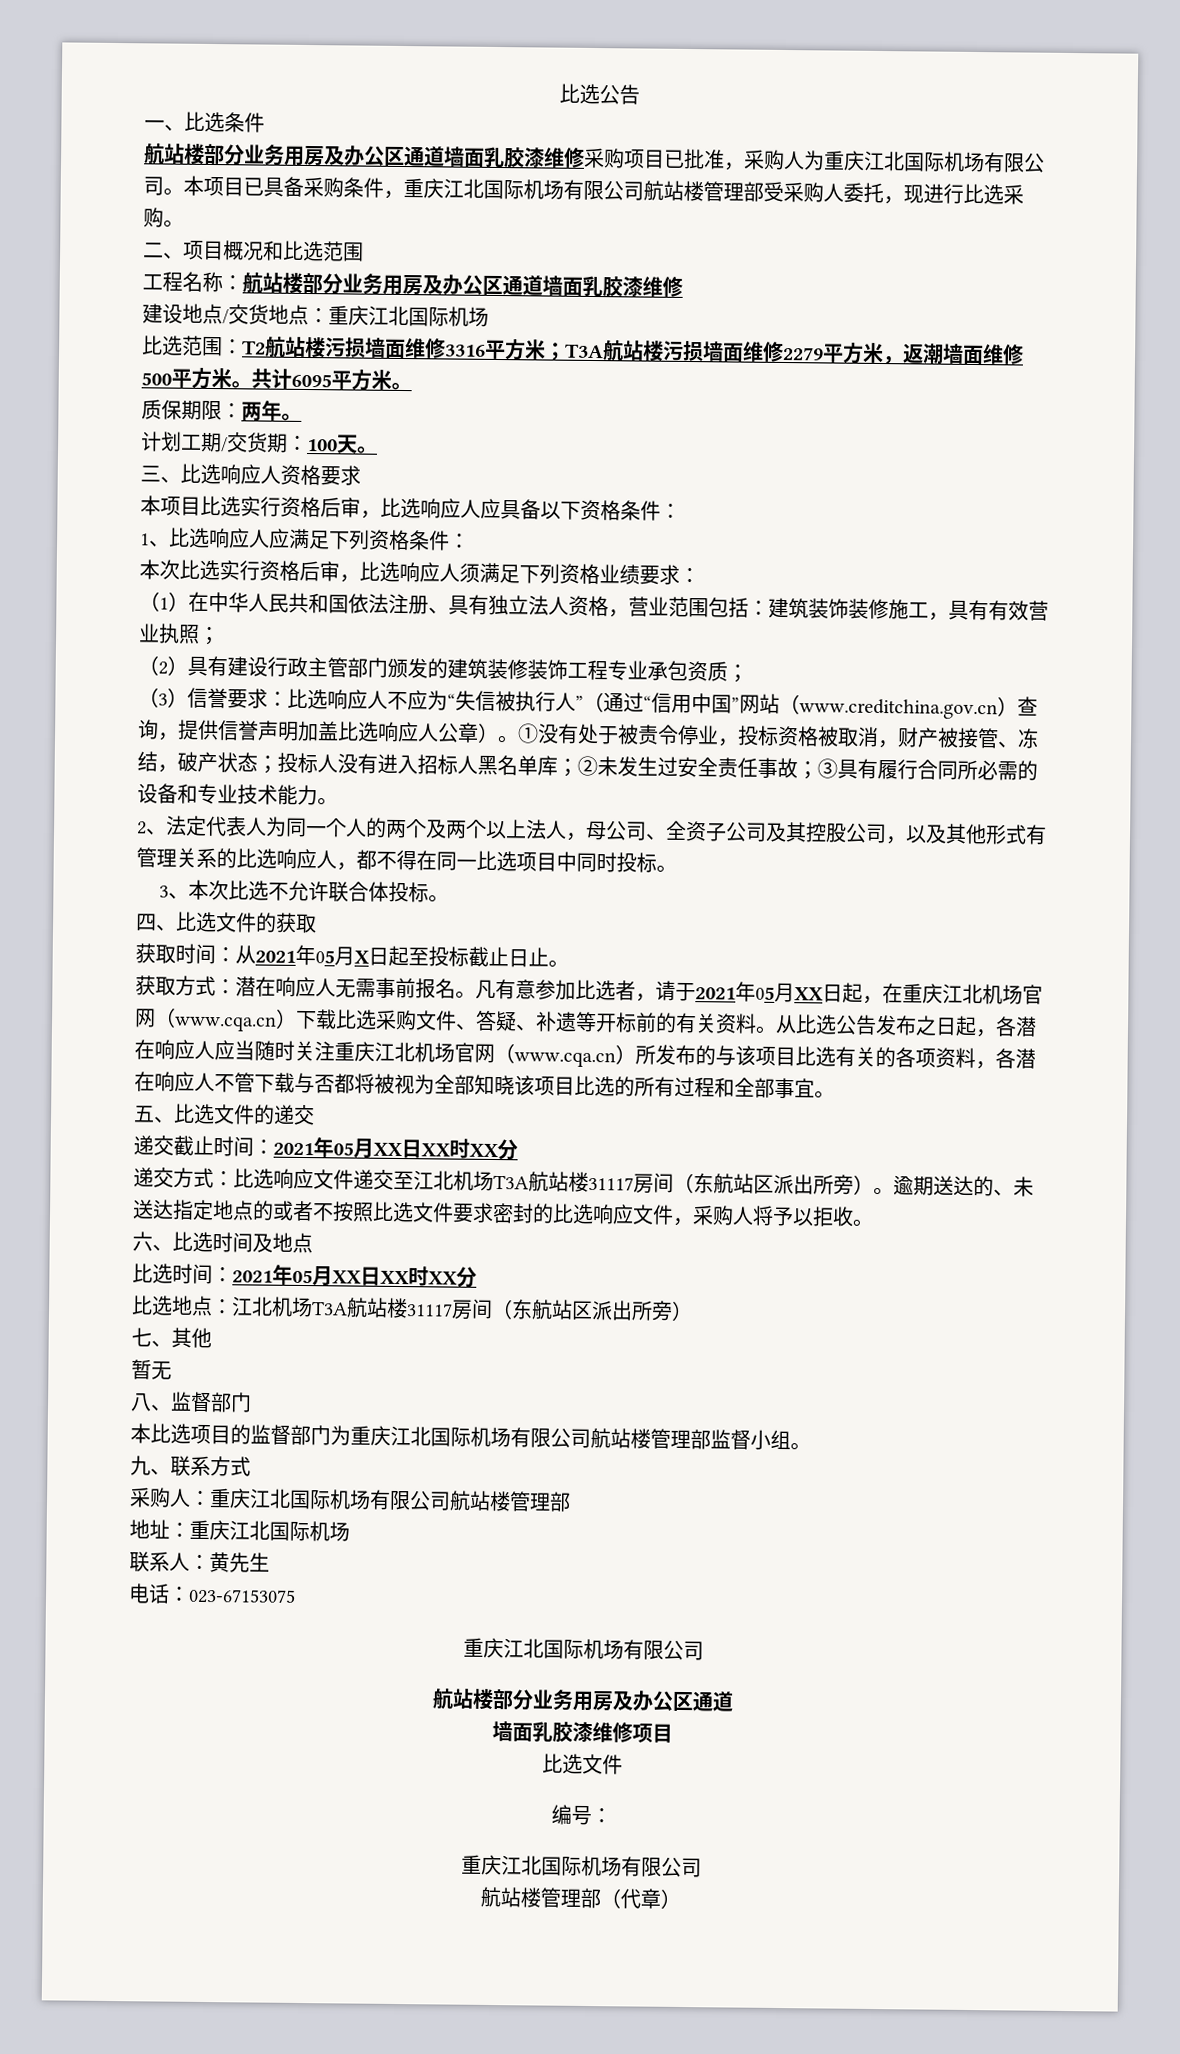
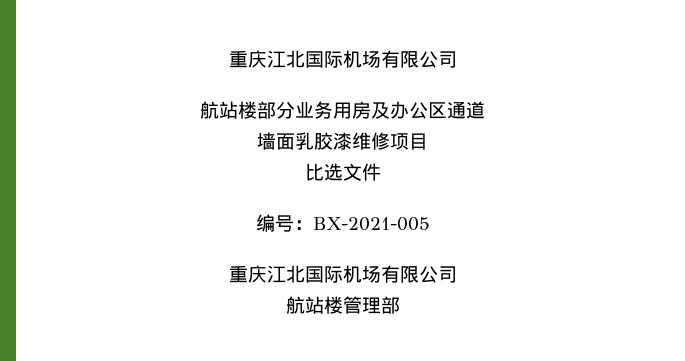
[559,83,640,105] [144,111,265,133] [144,143,1045,173] [143,175,1024,205] [143,207,184,228] [143,240,364,262] [142,271,683,298] [142,303,489,327] [142,335,1024,365] [141,367,412,391] [141,399,302,421] [141,431,378,454] [140,463,361,486] [140,495,681,521] [140,527,470,551] [139,559,700,585] [139,591,1049,621] [139,623,220,646] [138,655,748,683] [138,687,1038,720] [137,719,1039,749] [137,751,1038,781] [137,783,338,806] [136,815,1047,845] [136,847,677,873] [159,879,450,903] [135,911,317,934] [135,943,569,968] [135,975,1043,1005] [134,1007,1037,1038] [134,1039,1036,1070] [134,1071,835,1099] [133,1103,315,1126] [133,1135,518,1161] [133,1167,1034,1197] [132,1199,874,1227] [132,1231,313,1254] [132,1263,477,1288] [131,1295,693,1322] [131,1327,212,1349] [131,1359,172,1380] [130,1391,252,1413] [130,1423,811,1451] [130,1455,251,1477] [129,1487,571,1512] [129,1519,350,1542] [129,1551,270,1573] [128,1583,296,1604] 比选公告 // 一、比选条件 // 航站楼部分业务用房及办公区通道墙面乳胶漆维修采购项目已批准，采购人为重庆江北国际机场有限公司。本项目已具备采购条件，重庆江北国际机场有限公司航站楼管理部受采购人委托，现进行比选采购。 // 二、项目概况和比选范围 // 工程名称：航站楼部分业务用房及办公区通道墙面乳胶漆维修 // 建设地点/交货地点：重庆江北国际机场 // 比选范围：T2航站楼污损墙面维修3316平方米；T3A航站楼污损墙面维修2279平方米，返潮墙面维修500平方米。共计6095平方米。 // 质保期限：两年。 // 计划工期/交货期：100天。 // 三、比选响应人资格要求 // 本项目比选实行资格后审，比选响应人应具备以下资格条件： // 1、比选响应人应满足下列资格条件： // 本次比选实行资格后审，比选响应人须满足下列资格业绩要求： // （1）在中华人民共和国依法注册、具有独立法人资格，营业范围包括：建筑装饰装修施工，具有有效营业执照； // （2）具有建设行政主管部门颁发的建筑装修装饰工程专业承包资质； // （3）信誉要求：比选响应人不应为“失信被执行人”（通过“信用中国”网站（www.creditchina.gov.cn）查询，提供信誉声明加盖比选响应人公章）。①没有处于被责令停业，投标资格被取消，财产被接管、冻结，破产状态；投标人没有进入招标人黑名单库；②未发生过安全责任事故；③具有履行合同所必需的设备和专业技术能力。 // 2、法定代表人为同一个人的两个及两个以上法人，母公司、全资子公司及其控股公司，以及其他形式有管理关系的比选响应人，都不得在同一比选项目中同时投标。 // 3、本次比选不允许联合体投标。 // 四、比选文件的获取 // 获取时间：从2021年05月X日起至投标截止日止。 // 获取方式：潜在响应人无需事前报名。凡有意参加比选者，请于2021年05月XX日起，在重庆江北机场官网（www.cqa.cn）下载比选采购文件、答疑、补遗等开标前的有关资料。从比选公告发布之日起，各潜在响应人应当随时关注重庆江北机场官网（www.cqa.cn）所发布的与该项目比选有关的各项资料，各潜在响应人不管下载与否都将被视为全部知晓该项目比选的所有过程和全部事宜。 // 五、比选文件的递交 // 递交截止时间：2021年05月XX日XX时XX分 // 递交方式：比选响应文件递交至江北机场T3A航站楼31117房间（东航站区派出所旁）。逾期送达的、未送达指定地点的或者不按照比选文件要求密封的比选响应文件，采购人将予以拒收。 // 六、比选时间及地点 // 比选时间：2021年05月XX日XX时XX分 // 比选地点：江北机场T3A航站楼31117房间（东航站区派出所旁） // 七、其他 // 暂无 // 八、监督部门 // 本比选项目的监督部门为重庆江北国际机场有限公司航站楼管理部监督小组。 // 九、联系方式 // 采购人：重庆江北国际机场有限公司航站楼管理部 // 地址：重庆江北国际机场 // 联系人：黄先生 // 电话：023-67153075 // -> (228, 59) none
(612, 1816) none -> [312,217,430,231] BX-2021-005
[600,1888,681,1909] （代章） -> (400, 305) none

